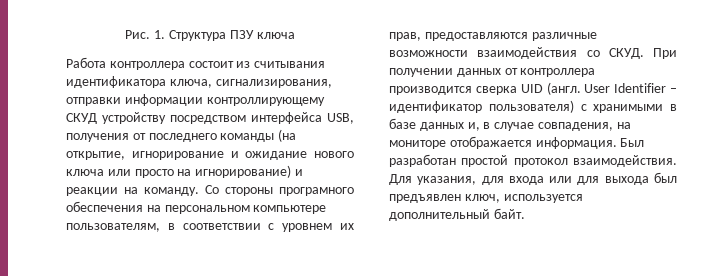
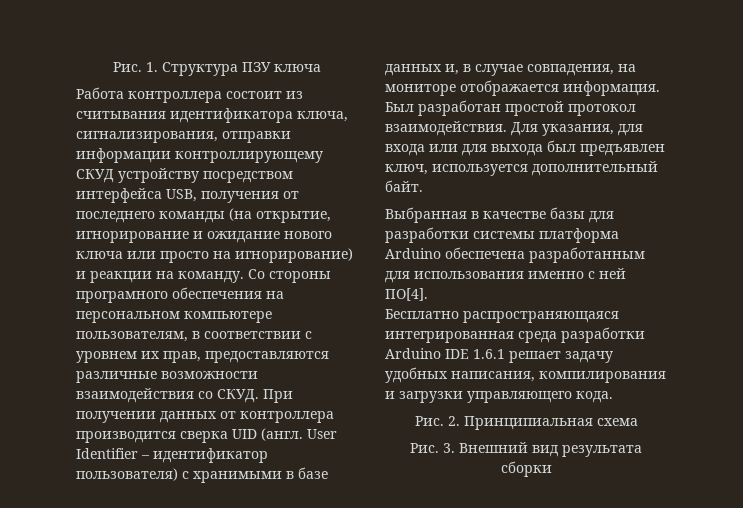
(525, 213) none -> [385,207,614,223] [385,227,619,243] [385,247,645,263] [385,268,626,283] [385,288,428,301] [385,309,619,323] [385,327,645,343] [385,348,613,363] [385,367,666,383] [385,391,613,403] [414,416,638,430] [410,442,642,457] [500,461,552,477] // Выбранная в качестве базы для разработки системы платформа Arduino обеспечена разработанным для использования именно с ней ПО[4]. // Бесплатно распространяющаяся интегрированная среда разработки Arduino IDE 1.6.1 решает задачу удобных написания, компилирования и загрузки управляющего кода. // Рис. 2. Принципиальная схема // Рис. 3. Внешний вид результата сборки

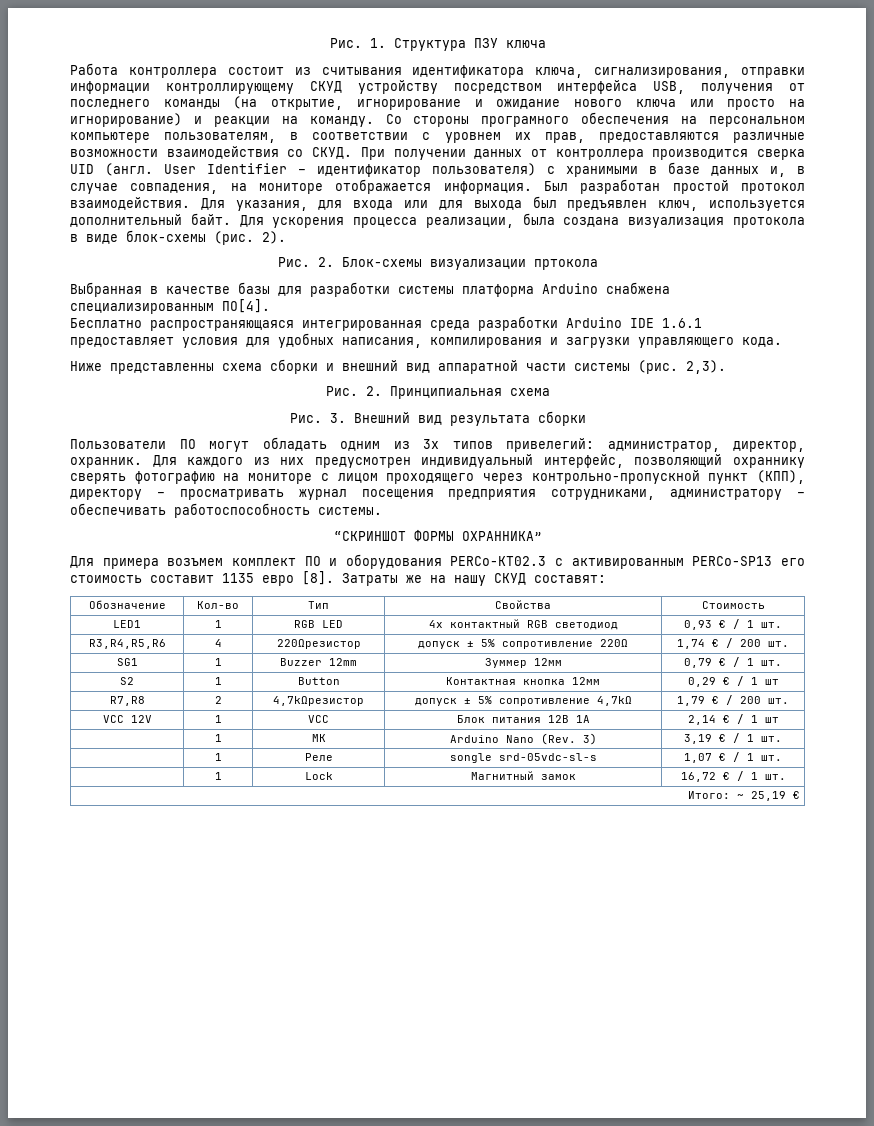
(423, 186) none -> [239,213,805,228] [70,230,286,245] [277,257,598,270] Для ускорения процесса реализации, была создана визуализация протокола в виде блок-схемы (рис. 2). // Рис. 2. Блок-схемы визуализации пртокола
[445,247,645,263] [385,268,626,283] обеспечена разработанным для использования именно с ней -> [606,282,670,294] [70,303,214,314] снабжена специализированным
[509,351,613,363] решает задачу -> [70,337,270,348] предоставляет условия для
(613, 397) none -> [70,359,726,374] // Ниже представленны схема сборки и внешний вид аппаратной части системы (рис. 2,3).
(552, 469) none -> [70,437,805,452] [70,454,805,468] [70,470,805,484] [70,489,805,500] [70,503,382,518] [333,529,542,542] [70,554,805,569] [70,571,606,586] [88,600,166,609] [197,601,239,609] [308,601,329,609] [495,600,551,609] [701,601,765,609] [113,620,141,628] [214,620,222,628] [294,620,343,628] [428,619,618,630] [684,619,782,630] [88,639,166,649] [214,639,222,647] [276,639,361,649] [418,639,628,649] [677,638,789,649] [116,658,138,666] [214,658,222,666] [280,658,357,666] [484,658,562,668] [684,657,782,668] [120,677,134,685] [214,677,222,685] [297,677,340,685] [446,677,600,685] [687,676,779,687] [109,696,145,706] [214,696,222,704] [273,696,364,706] [414,696,632,706] [677,695,789,706] [102,715,152,723] [214,715,222,723] [308,715,329,723] [456,715,590,723] [687,714,779,725] [214,734,222,742] [311,734,326,742] [449,733,597,745] [684,733,782,744] [214,753,222,761] [304,753,333,761] [449,753,597,763] [684,752,782,763] [214,772,222,780] [304,772,333,780] [470,771,576,780] [680,771,786,782] [687,791,800,801] // Пользователи ПО могут обладать одним из 3х типов привелегий: администратор, директор, охранник. Для каждого из них предусмотрен индивидуальный интерфейс, позволяющий охраннику сверять фотографию на мониторе с лицом проходящего через контрольно-пропускной пункт (КПП), директору – просматривать журнал посещения предприятия сотрудниками, администратору – обеспечивать работоспособность системы. // “СКРИНШОТ ФОРМЫ ОХРАННИКА” // Для примера возъмем комплект ПО и оборудования PERCo-KT02.3 с активированным PERCo-SP13 его стоимость составит 1135 евро [8]. Затраты же на нашу СКУД составят: // Обозначение | Кол-во | Тип | Свойства | Стоимость // LED1 | 1 | RGB LED | 4х контактный RGB светодиод | 0,93 € / 1 шт. // R3,R4,R5,R6 | 4 | 220Ωрезистор | допуск ± 5% сопротивление 220Ω | 1,74 € / 200 шт. // SG1 | 1 | Buzzer 12mm | Зуммер 12мм | 0,79 € / 1 шт. // S2 | 1 | Button | Контактная кнопка 12мм | 0,29 € / 1 шт // R7,R8 | 2 | 4,7kΩрезистор | допуск ± 5% сопротивление 4,7kΩ | 1,79 € / 200 шт. // VCC 12V | 1 | VCC | Блок питания 12В 1А | 2,14 € / 1 шт // | 1 | МК | Arduino Nano (Rev. 3) | 3,19 € / 1 шт. // | 1 | Реле | songle srd-05vdc-sl-s | 1,07 € / 1 шт. // | 1 | Lock | Магнитный замок | 16,72 € / 1 шт. // Итого: ~ 25,19 €

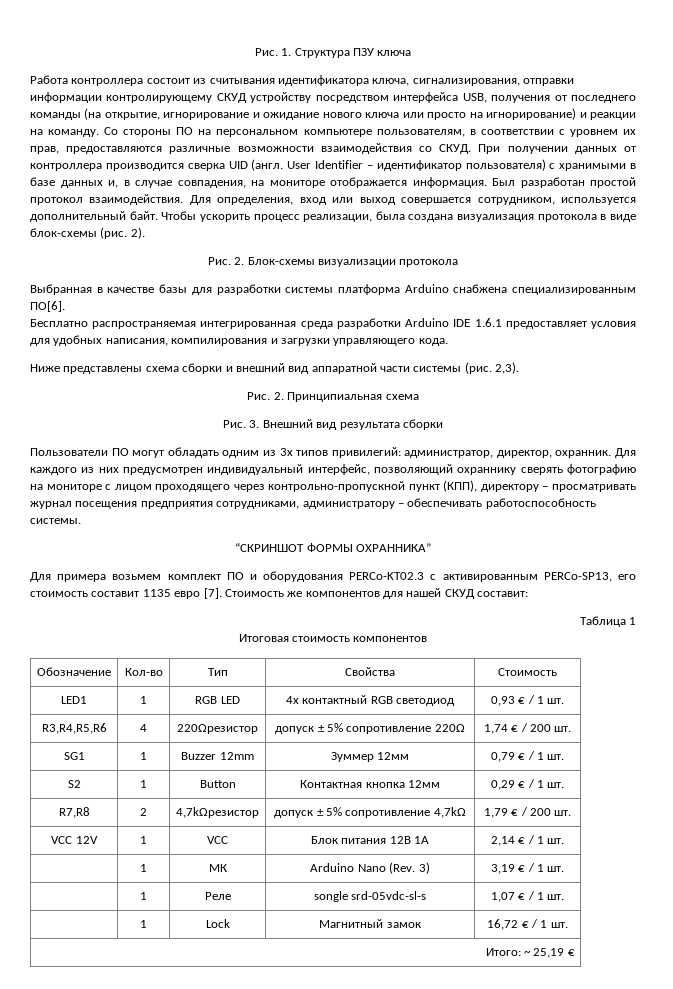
[165,83,294,94] контроллирующему -> [106,95,213,103] контролирующему
[481,112,670,127] програмного обеспечения -> [176,127,194,135] ПО
[235,196,805,211] [70,213,418,228] указания, для входа или для выхода был предъявлен ключ, используется дополнительный байт. Для ускорения процесса -> [217,197,637,205] [30,211,300,222] определения, вход или выход совершается сотрудником, используется дополнительный байт. Чтобы ускорить процесс
[533,259,598,270] пртокола -> [399,259,459,267] протокола
[222,299,270,313] ПО[4]. -> [30,301,65,312] ПО[6].
[150,320,294,331] распространяющаяся -> [92,321,197,329] распространяемая
[110,363,214,374] представленны -> [63,366,143,374] представлены
[506,438,594,452] привелегий: -> [331,447,401,458] привилегий:
[167,558,224,566] возъмем -> [112,574,162,580] возьмем
[692,556,773,566] PERCo-SP13 -> [543,572,612,582] PERCo-SP13,
[302,571,606,586] [8]. Затраты же на нашу СКУД составят: -> [203,588,529,599] [579,616,636,627] [238,634,428,642] [7]. Стоимость же компонентов для нашей СКУД составит: // Таблица 1 // Итоговая стоимость компонентов
[764,679,779,685] шт -> [547,782,565,788] шт.
[764,717,779,723] шт -> [547,838,565,844] шт.

